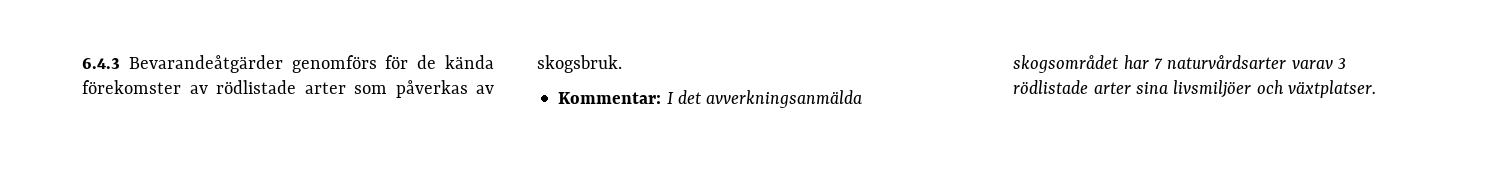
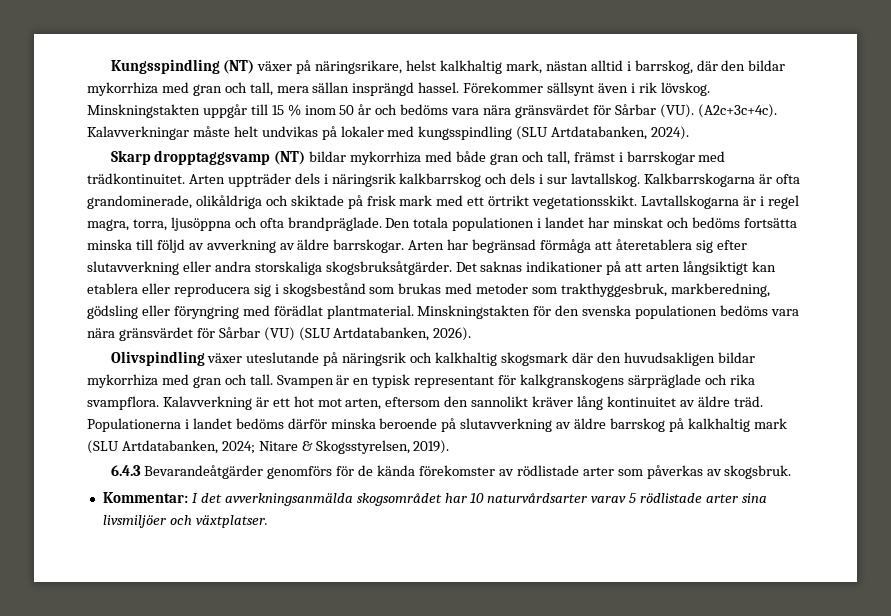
(82, 63) none -> [110,59,786,74] [87,82,710,96] [87,104,777,118] [87,126,690,140] [110,150,726,165] [87,173,800,187] [87,195,799,209] [87,217,797,231] [87,239,747,253] [87,261,776,275] [87,283,770,297] [87,305,799,319] [87,327,472,341] [110,351,755,366] [87,374,755,388] [87,396,763,410] [87,418,787,432] [87,440,450,454] Kungsspindling (NT) växer på näringsrikare, helst kalkhaltig mark, nästan alltid i barrskog, där den bildar mykorrhiza med gran och tall, mera sällan insprängd hassel. Förekommer sällsynt även i rik lövskog. Minskningstakten uppgår till 15 % inom 50 år och bedöms vara nära gränsvärdet för Sårbar (VU). (A2c+3c+4c). Kalavverkningar måste helt undvikas på lokaler med kungsspindling (SLU Artdatabanken, 2024). // Skarp dropptaggsvamp (NT) bildar mykorrhiza med både gran och tall, främst i barrskogar med trädkontinuitet. Arten uppträder dels i näringsrik kalkbarrskog och dels i sur lavtallskog. Kalkbarrskogarna är ofta grandominerade, olikåldriga och skiktade på frisk mark med ett örtrikt vegetationsskikt. Lavtallskogarna är i regel magra, torra, ljusöppna och ofta brandpräglade. Den totala populationen i landet har minskat och bedöms fortsätta minska till följd av avverkning av äldre barrskogar. Arten har begränsad förmåga att återetablera sig efter slutavverkning eller andra storskaliga skogsbruksåtgärder. Det saknas indikationer på att arten långsiktigt kan etablera eller reproducera sig i skogsbestånd som brukas med metoder som trakthyggesbruk, markberedning, gödsling eller föryngring med förädlat plantmaterial. Minskningstakten för den svenska populationen bedöms vara nära gränsvärdet för Sårbar (VU) (SLU Artdatabanken, 2026). // Olivspindling växer uteslutande på näringsrik och kalkhaltig skogsmark där den huvudsakligen bildar mykorrhiza med gran och tall. Svampen är en typisk representant för kalkgranskogens särpräglade och rika svampflora. Kalavverkning är ett hot mot arten, eftersom den sannolikt kräver lång kontinuitet av äldre träd. Populationerna i landet bedöms därför minska beroende på slutavverkning av äldre barrskog på kalkhaltig mark (SLU Artdatabanken, 2024; Nitare & Skogsstyrelsen, 2019). //
[1153,58,1163,69] 7 -> [470,493,485,503] 10
[1337,58,1346,69] 3 -> [629,493,637,503] 5

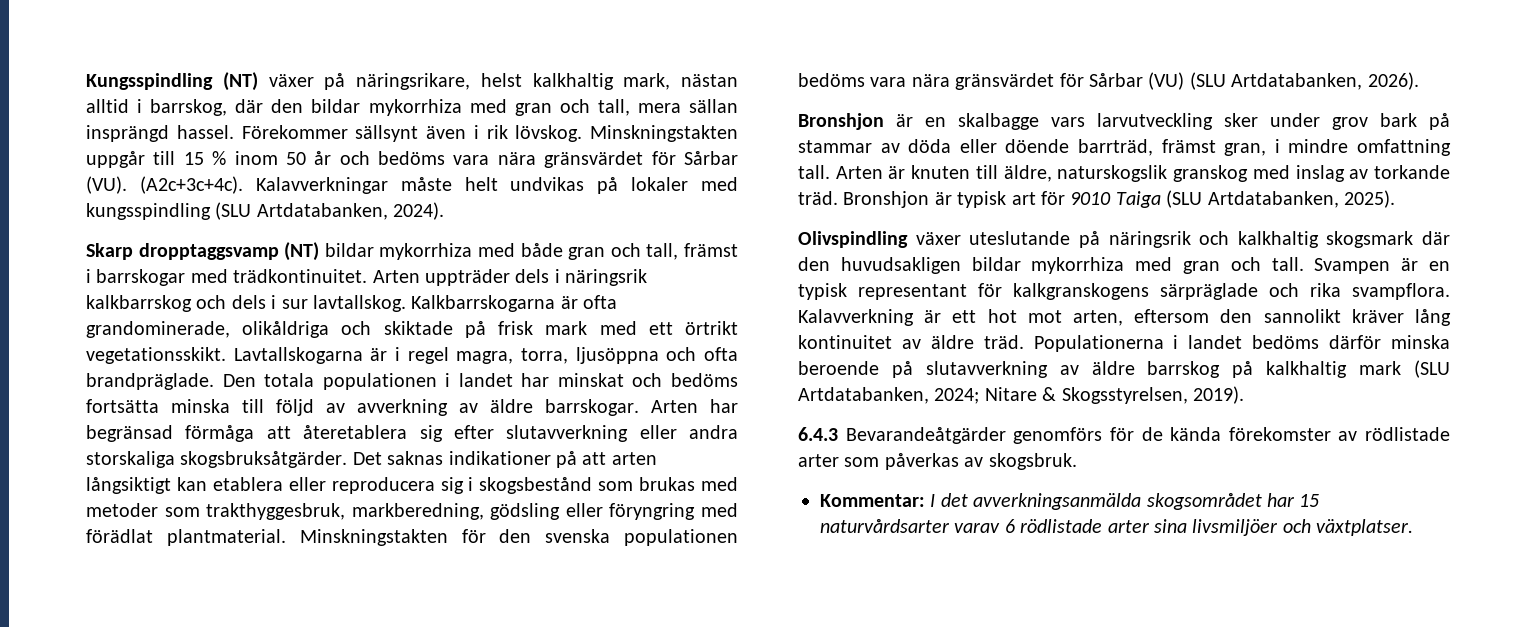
(472, 334) none -> [798,113,1450,130] [798,139,1451,156] [798,165,1450,182] [798,190,1395,208] // Bronshjon är en skalbagge vars larvutveckling sker under grov bark på stammar av döda eller döende barrträd, främst gran, i mindre omfattning tall. Arten är knuten till äldre, naturskogslik granskog med inslag av torkande träd. Bronshjon är typisk art för 9010 Taiga (SLU Artdatabanken, 2025).
[470,493,485,503] 10 -> [1299,494,1320,507] 15
[629,493,637,503] 5 -> [1004,519,1015,533] 6

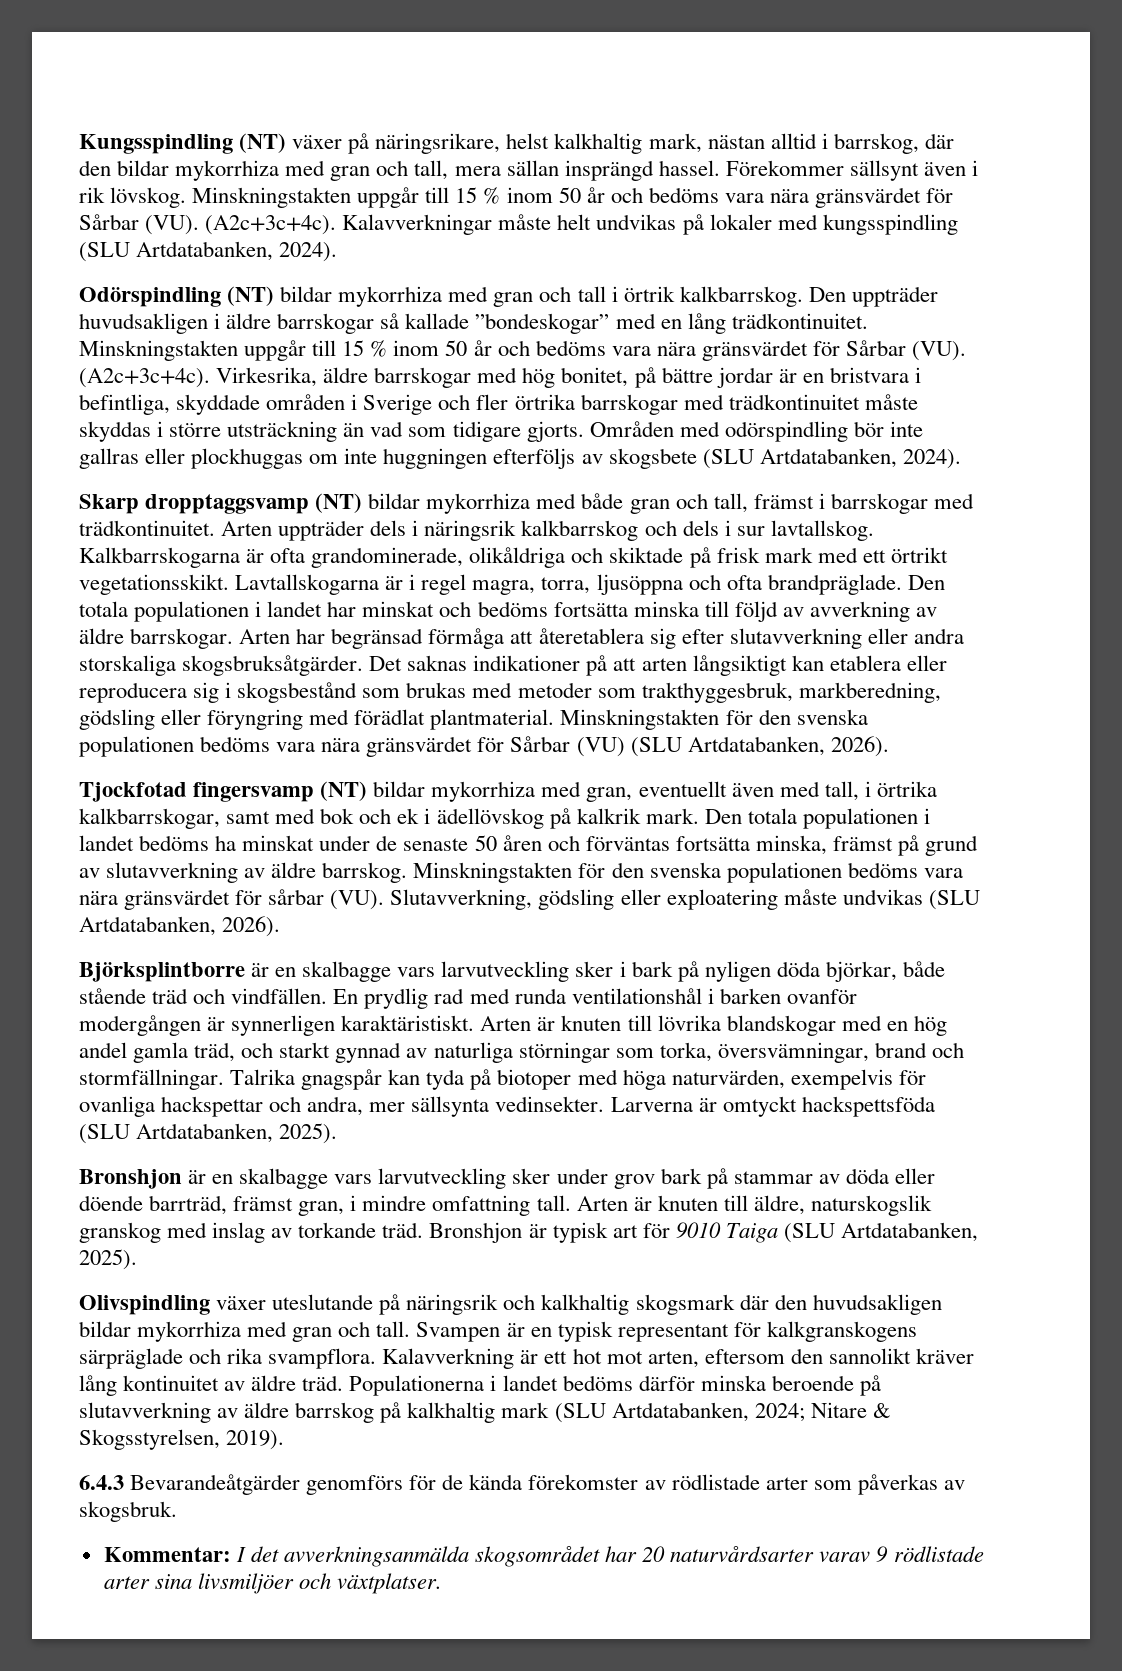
(445, 211) none -> [79,286,938,307] [79,313,868,334] [79,340,967,361] [79,367,921,388] [79,394,918,415] [79,421,923,442] [79,448,961,469] // Odörspindling (NT) bildar mykorrhiza med gran och tall i örtrik kalkbarrskog. Den uppträder huvudsakligen i äldre barrskogar så kallade ”bondeskogar” med en lång trädkontinuitet. Minskningstakten uppgår till 15 % inom 50 år och bedöms vara nära gränsvärdet för Sårbar (VU). (A2c+3c+4c). Virkesrika, äldre barrskogar med hög bonitet, på bättre jordar är en bristvara i befintliga, skyddade områden i Sverige och fler örtrika barrskogar med trädkontinuitet måste skyddas i större utsträckning än vad som tidigare gjorts. Områden med odörspindling bör inte gallras eller plockhuggas om inte huggningen efterföljs av skogsbete (SLU Artdatabanken, 2024).
(1419, 81) none -> [79,781,937,802] [79,808,931,829] [79,835,979,856] [79,862,963,883] [79,889,980,910] [79,916,281,937] [79,961,945,982] [79,988,857,1009] [79,1015,947,1036] [79,1042,964,1063] [79,1069,926,1090] [79,1096,935,1117] [79,1123,338,1144] // Tjockfotad fingersvamp (NT) bildar mykorrhiza med gran, eventuellt även med tall, i örtrika kalkbarrskogar, samt med bok och ek i ädellövskog på kalkrik mark. Den totala populationen i landet bedöms ha minskat under de senaste 50 åren och förväntas fortsätta minska, främst på grund av slutavverkning av äldre barrskog. Minskningstakten för den svenska populationen bedöms vara nära gränsvärdet för sårbar (VU). Slutavverkning, gödsling eller exploatering måste undvikas (SLU Artdatabanken, 2026). // Björksplintborre är en skalbagge vars larvutveckling sker i bark på nyligen döda björkar, både stående träd och vindfällen. En prydlig rad med runda ventilationshål i barken ovanför modergången är synnerligen karaktäristiskt. Arten är knuten till lövrika blandskogar med en hög andel gamla träd, och starkt gynnad av naturliga störningar som torka, översvämningar, brand och stormfällningar. Talrika gnagspår kan tyda på biotoper med höga naturvärden, exempelvis för ovanliga hackspettar och andra, mer sällsynta vedinsekter. Larverna är omtyckt hackspettsföda (SLU Artdatabanken, 2025).
[1299,494,1320,507] 15 -> [642,1546,666,1562] 20
[1004,519,1015,533] 6 -> [876,1546,889,1562] 9

